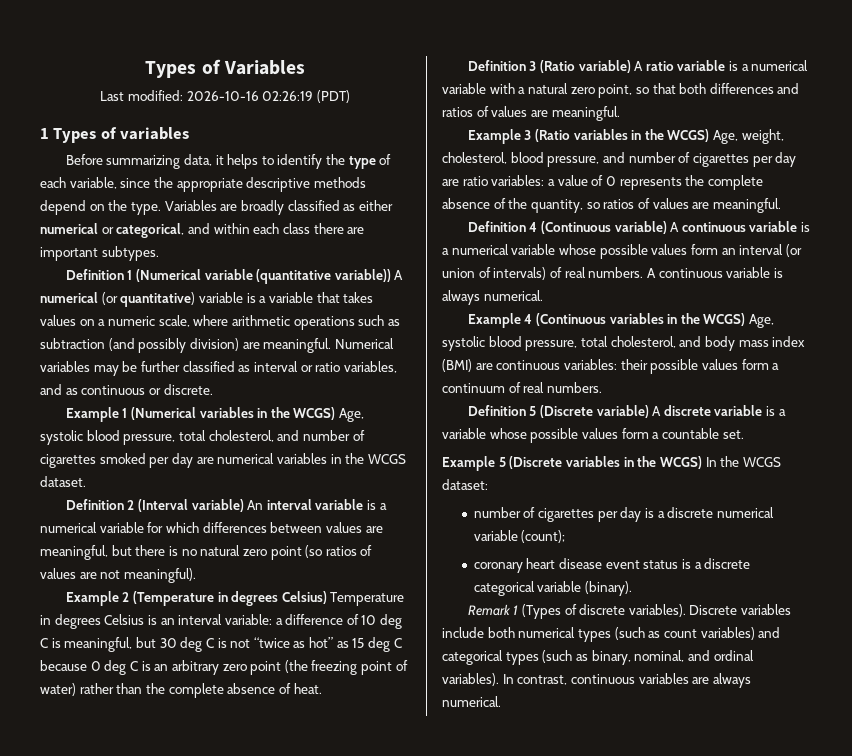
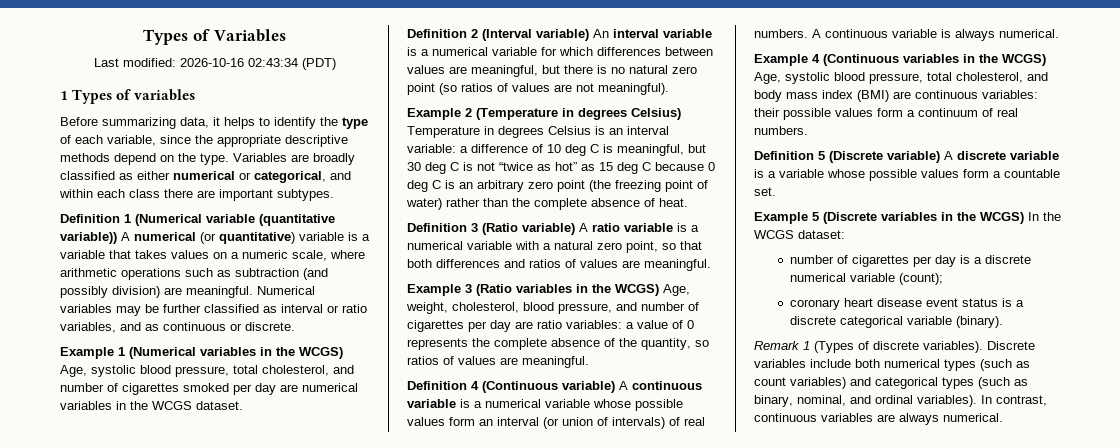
[262,91,314,101] 02:26:19 -> [247,58,298,67] 02:43:34

